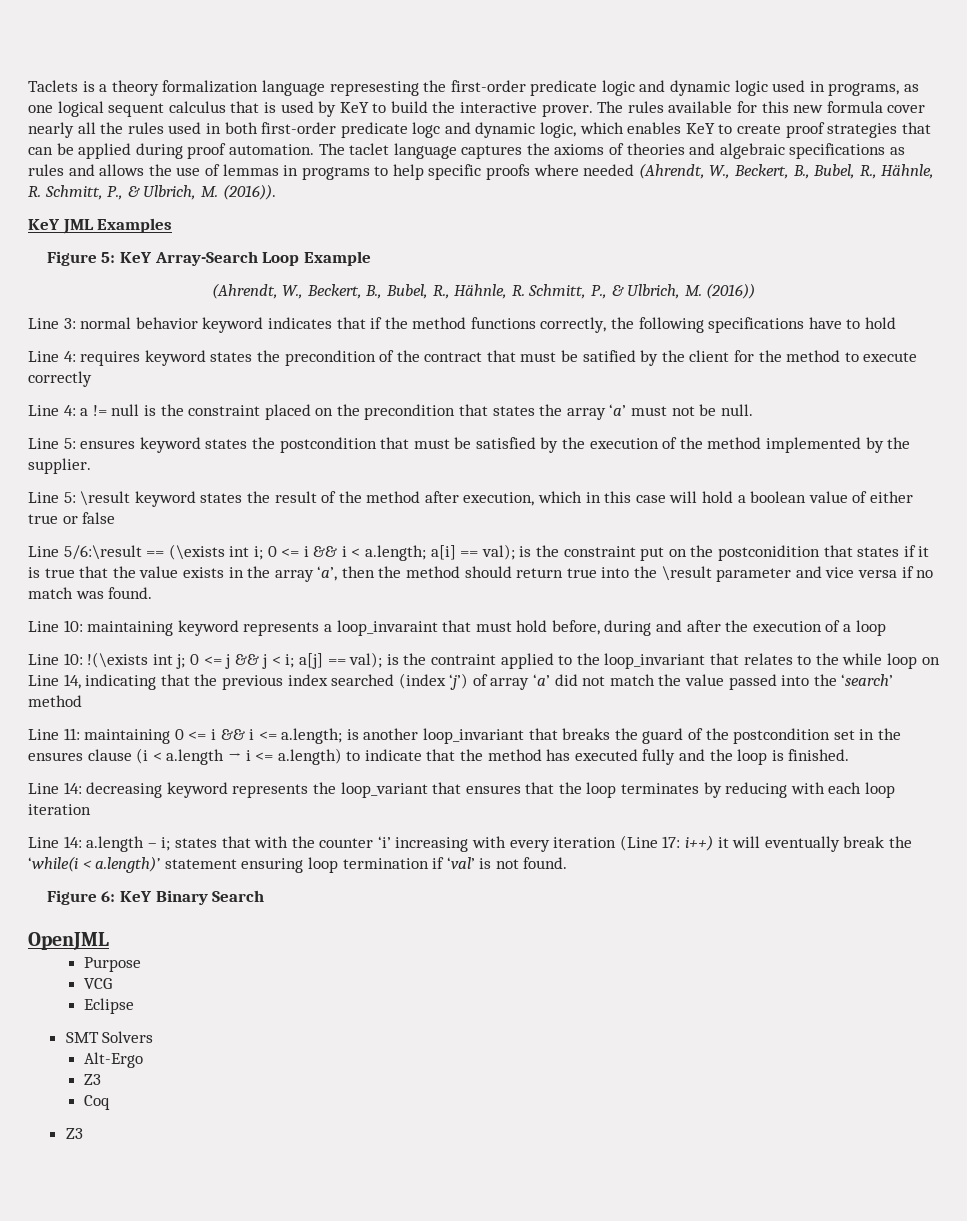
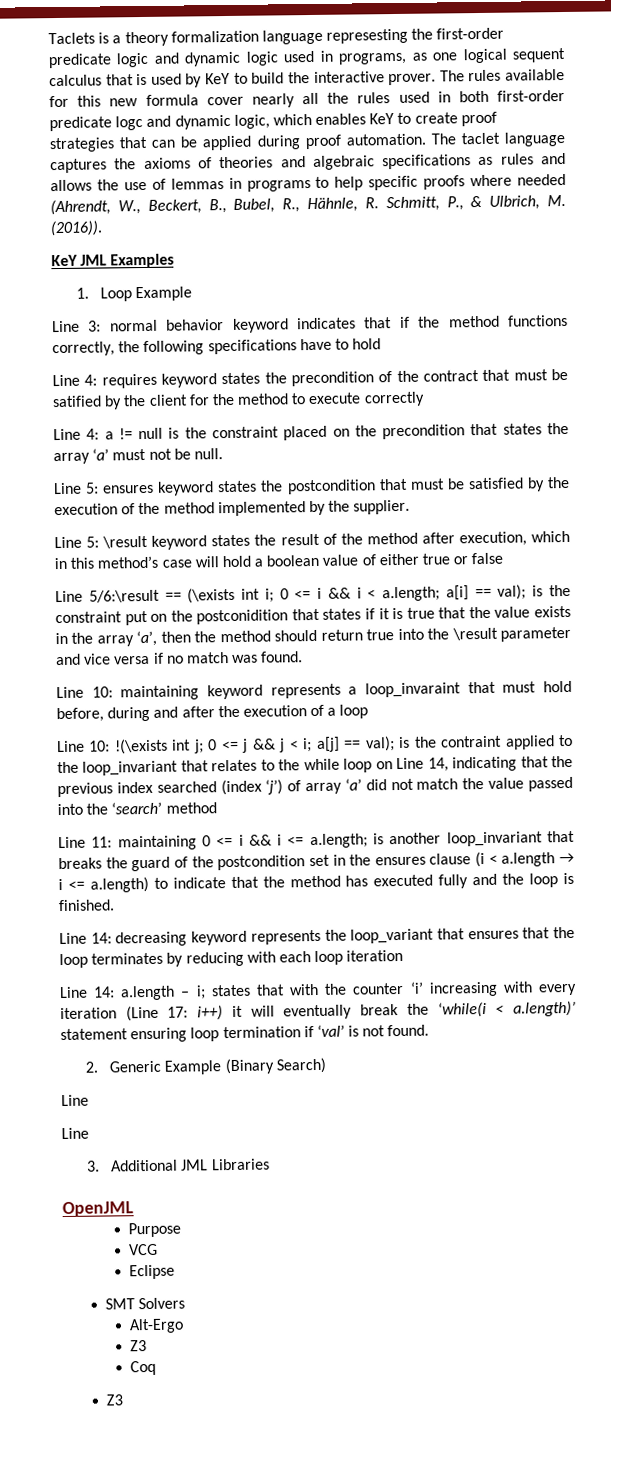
[46,251,371,266] [211,283,756,299] Figure 5: KeY Array-Search Loop Example // (Ahrendt, W., Beckert, B., Bubel, R., Hähnle, R. Schmitt, P., & Ulbrich, M. (2016)) -> [75,286,193,302] 1. Loop Example
(632, 497) none -> [97,555,159,569] method’s
[46,890,265,905] Figure 6: KeY Binary Search -> [84,1057,326,1075] [61,1094,89,1107] [61,1127,89,1140] [86,1158,270,1172] 2. Generic Example (Binary Search) // Line // Line // 3. Additional JML Libraries

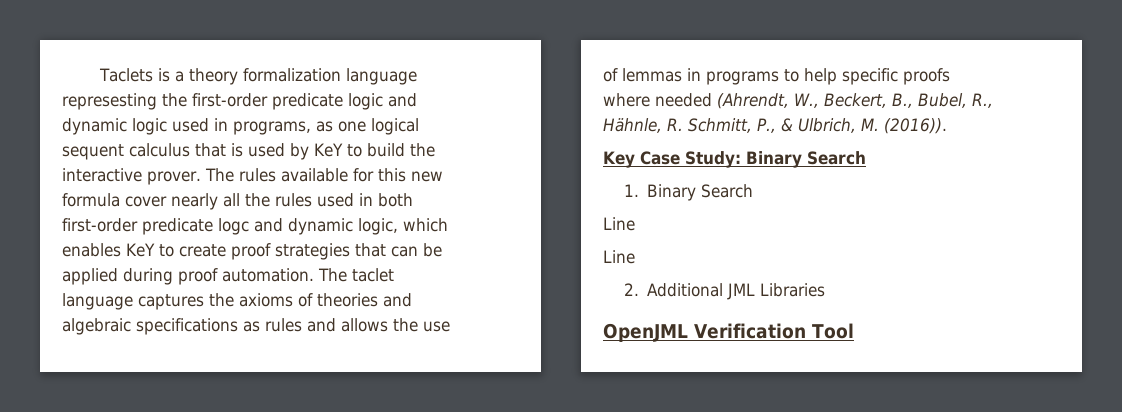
[51,253,175,269] [75,286,193,302] [52,314,568,333] [52,338,382,357] [52,368,568,389] [52,391,425,410] [53,422,569,441] [53,448,223,465] [53,476,570,496] [54,499,411,517] [54,530,570,550] [54,552,504,570] [55,584,571,604] [55,605,571,626] [55,626,571,647] [56,651,304,666] [56,680,572,701] [56,704,369,723] [57,734,573,755] [57,755,573,776] [57,776,574,798] [57,801,217,816] [58,830,575,851] [58,851,575,872] [58,872,575,893] [58,899,115,912] [59,926,575,947] [59,949,404,969] [59,981,577,1001] [60,1000,576,1022] [60,1024,430,1043] [84,1057,326,1075] KeY JML Examples // 1. Loop Example // Line 3: normal behavior keyword indicates that if the method functions correctly, the following specifications have to hold // Line 4: requires keyword states the precondition of the contract that must be satified by the client for the method to execute correctly // Line 4: a != null is the constraint placed on the precondition that states the array ‘a’ must not be null. // Line 5: ensures keyword states the postcondition that must be satisfied by the execution of the method implemented by the supplier. // Line 5: \result keyword states the result of the method after execution, which in this method’s case will hold a boolean value of either true or false // Line 5/6:\result == (\exists int i; 0 <= i && i < a.length; a[i] == val); is the constraint put on the postconidition that states if it is true that the value exists in the array ‘a’, then the method should return true into the \result parameter and vice versa if no match was found. // Line 10: maintaining keyword represents a loop_invaraint that must hold before, during and after the execution of a loop // Line 10: !(\exists int j; 0 <= j && j < i; a[j] == val); is the contraint applied to the loop_invariant that relates to the while loop on Line 14, indicating that the previous index searched (index ‘j’) of array ‘a’ did not match the value passed into the ‘search’ method // Line 11: maintaining 0 <= i && i <= a.length; is another loop_invariant that breaks the guard of the postcondition set in the ensures clause (i < a.length → i <= a.length) to indicate that the method has executed fully and the loop is finished. // Line 14: decreasing keyword represents the loop_variant that ensures that the loop terminates by reducing with each loop iteration // Line 14: a.length – i; states that with the counter ‘i’ increasing with every iteration (Line 17: i++) it will eventually break the ‘while(i < a.length)’ statement ensuring loop termination if ‘val’ is not found. // 2. Generic Example (Binary Search) -> [603,151,866,168] [623,184,754,201] Key Case Study: Binary Search // 1. Binary Search
[86,1160,100,1172] 3. -> [623,283,639,296] 2.
[128,1222,182,1238] [129,1243,159,1256] [129,1264,176,1280] [104,1297,185,1310] [129,1318,185,1334] [130,1340,148,1352] [130,1360,157,1376] [105,1394,123,1406] // Purpose // VCG // Eclipse // SMT Solvers // Alt-Ergo // Z3 // Coq // Z3 -> [694,323,854,339] Verification Tool

